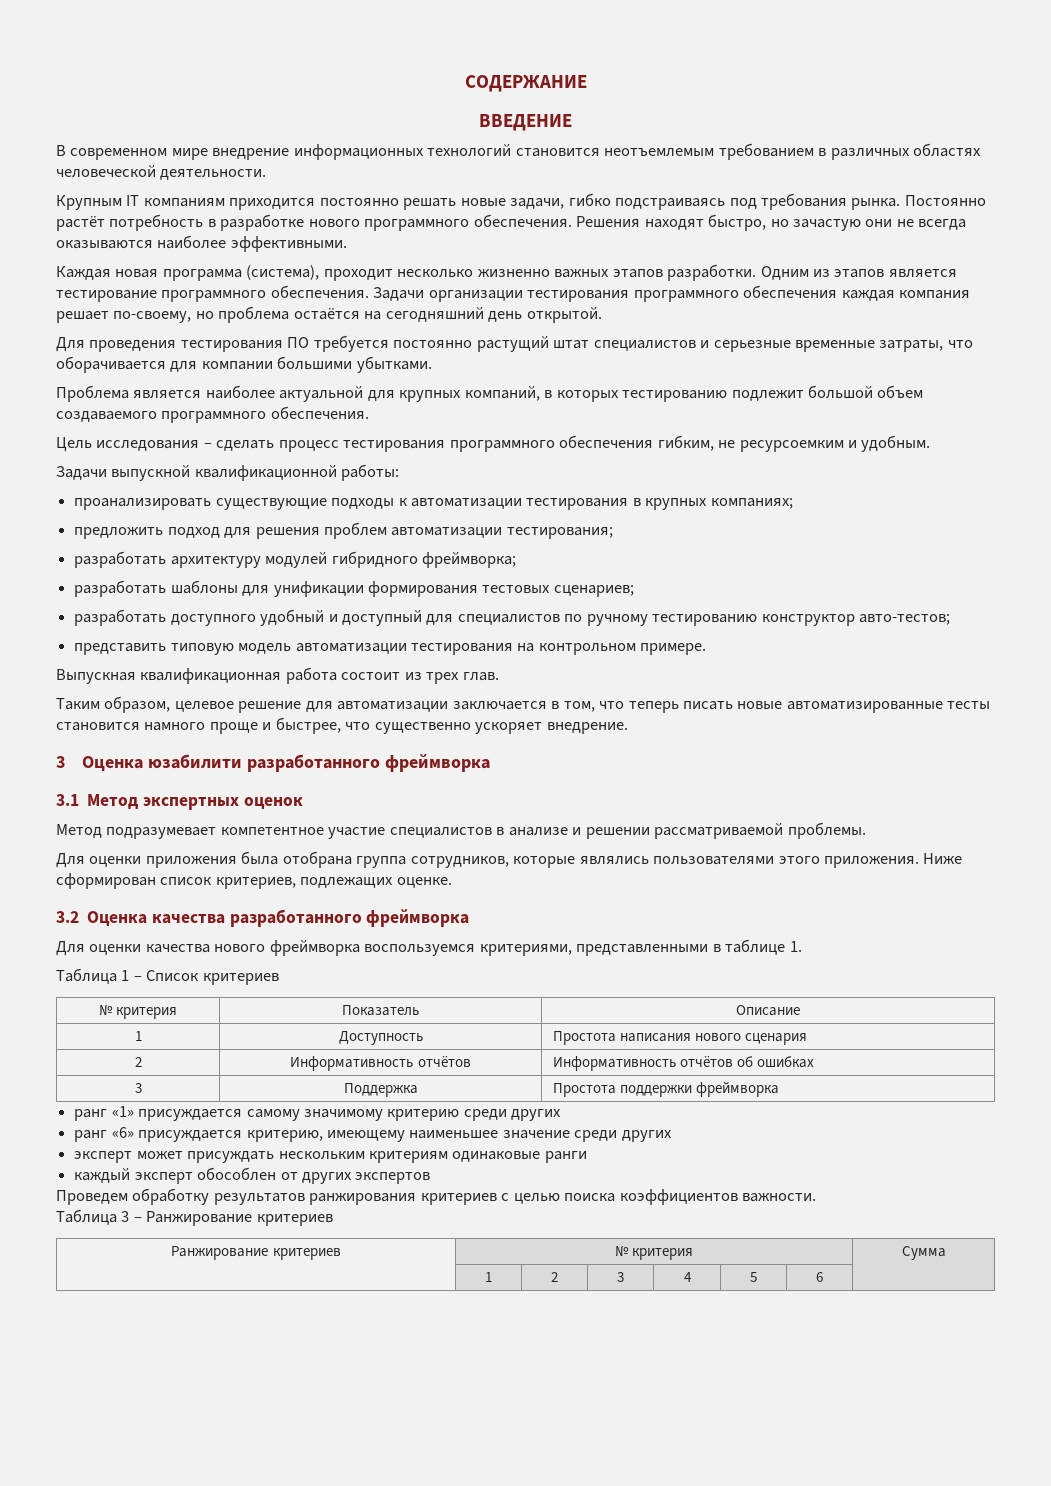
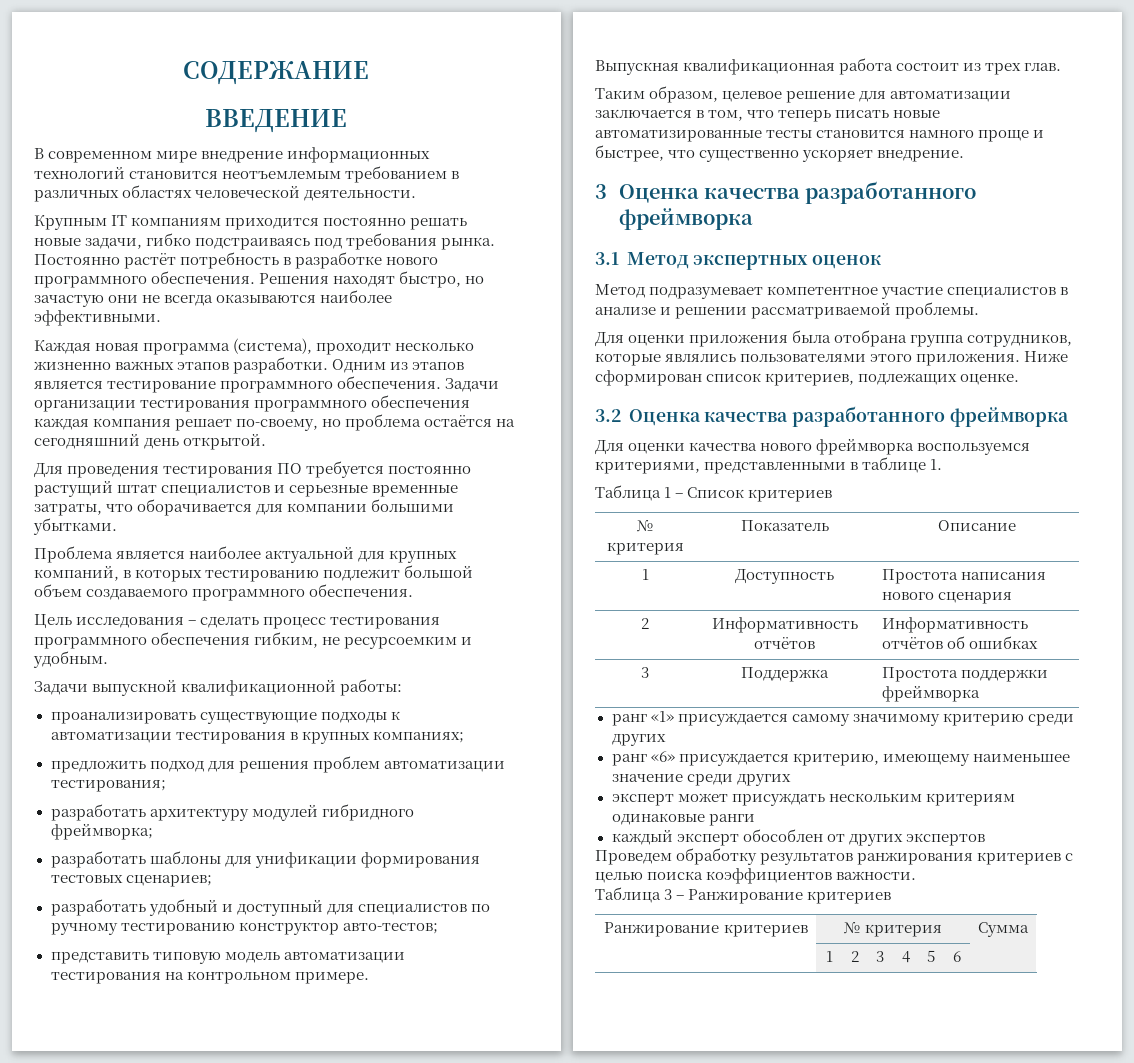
[170,614,256,626] доступного -> (146, 907) none
[147,754,242,769] юзабилити -> [704,188,801,199] качества

